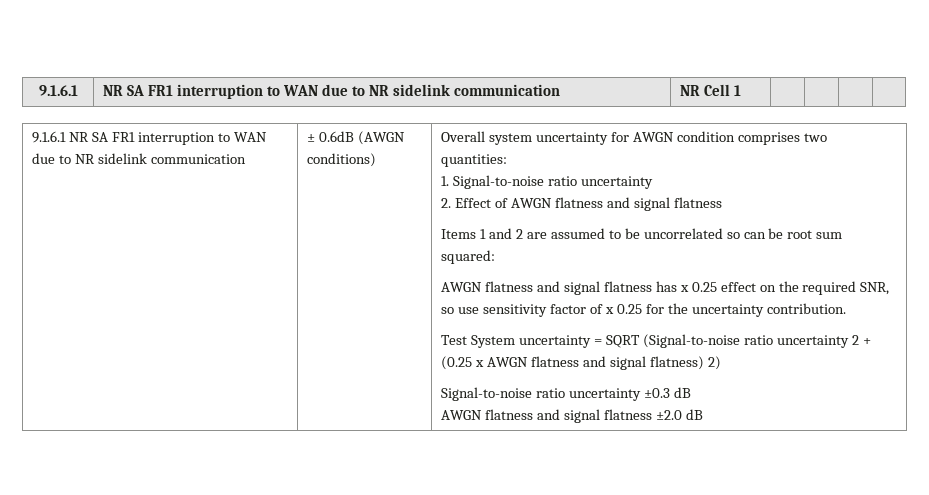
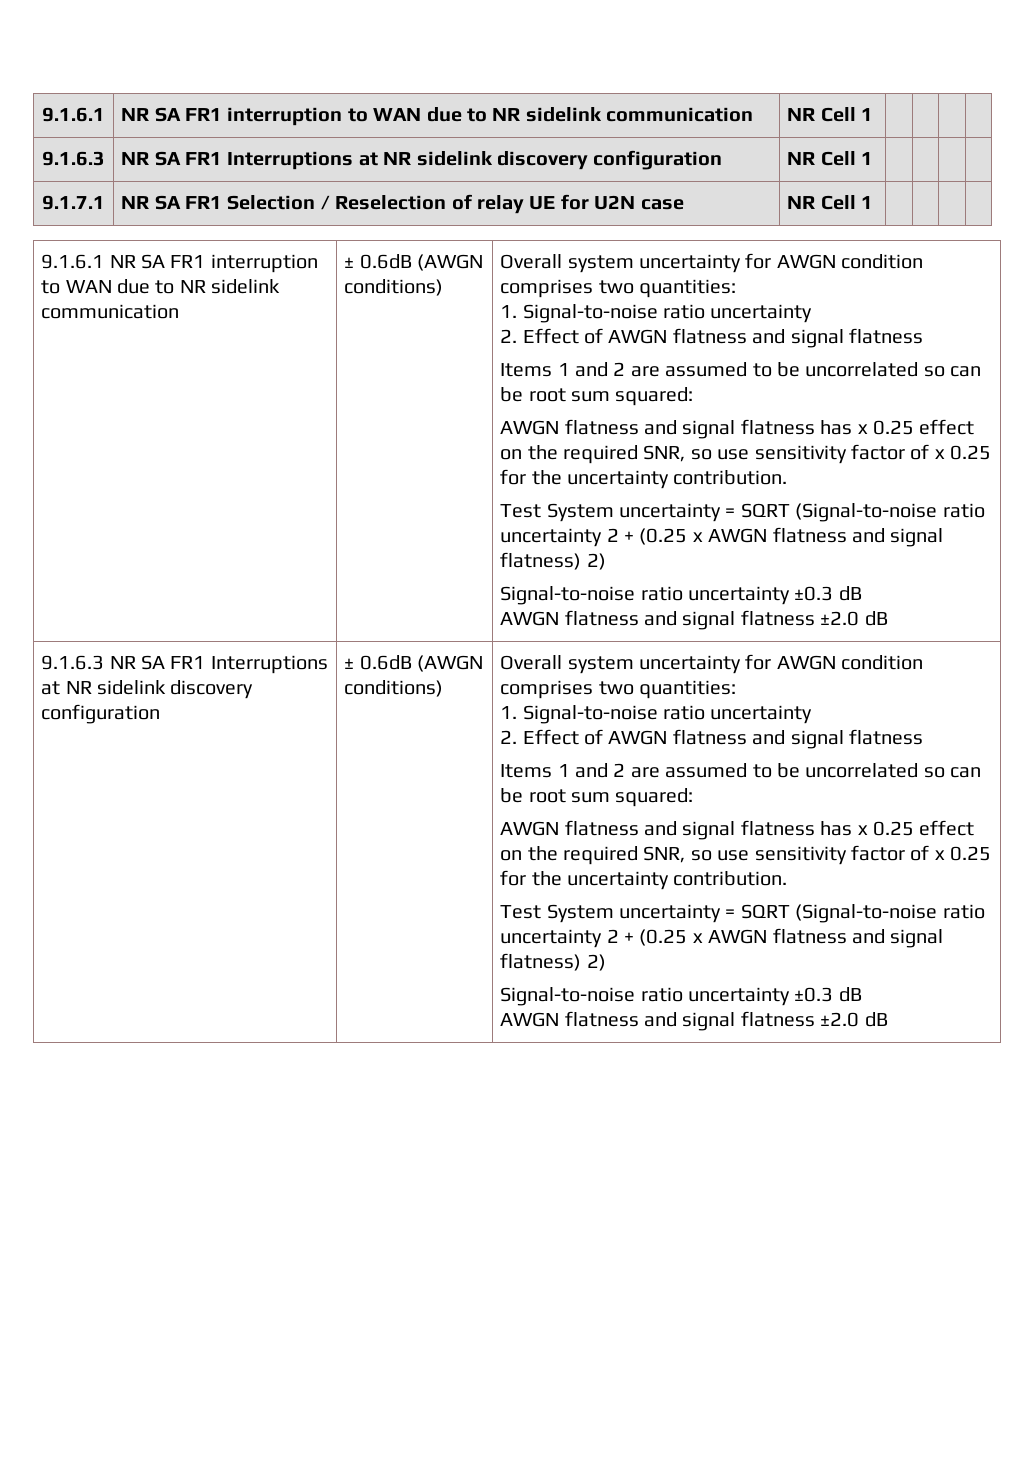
(742, 90) none -> [42,151,105,166] [121,150,723,170] [787,151,874,166] [42,195,105,210] [121,194,684,214] [787,195,874,210] // 9.1.6.3 | NR SA FR1 Interruptions at NR sidelink discovery configuration | NR Cell 1 | | | | // 9.1.7.1 | NR SA FR1 Selection / Reselection of relay UE for U2N case | NR Cell 1 | | | |
(703, 414) none -> [41,655,328,674] [41,680,254,699] [41,704,161,724] [344,655,484,672] [344,680,444,697] [500,654,924,674] [500,680,737,699] [500,705,813,724] [500,729,924,749] [500,763,982,778] [500,788,694,807] [500,820,975,840] [500,845,992,865] [500,870,788,890] [500,904,985,923] [500,928,944,948] [500,953,606,971] [500,987,862,1006] [500,1011,888,1031] // 9.1.6.3 NR SA FR1 Interruptions at NR sidelink discovery configuration | ± 0.6dB (AWGN conditions) | Overall system uncertainty for AWGN condition comprises two quantities: // 1. Signal-to-noise ratio uncertainty // 2. Effect of AWGN flatness and signal flatness // Items 1 and 2 are assumed to be uncorrelated so can be root sum squared: // AWGN flatness and signal flatness has x 0.25 effect on the required SNR, so use sensitivity factor of x 0.25 for the uncertainty contribution. // Test System uncertainty = SQRT (Signal-to-noise ratio uncertainty 2 + (0.25 x AWGN flatness and signal flatness) 2) // Signal-to-noise ratio uncertainty ±0.3 dB // AWGN flatness and signal flatness ±2.0 dB

